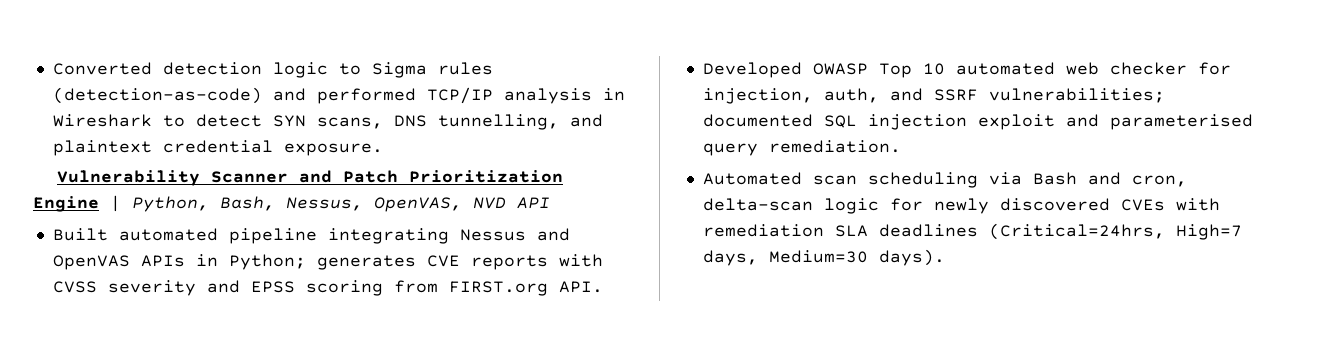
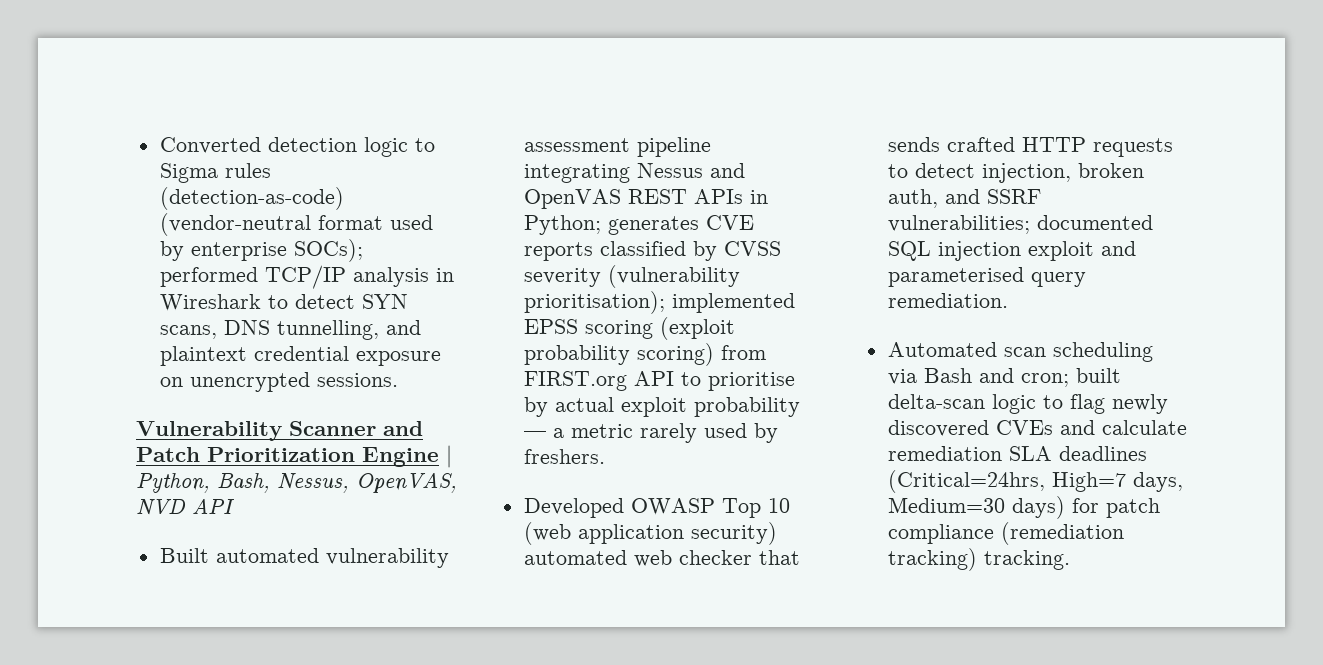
[272,88,306,101] and -> [159,213,433,236] [159,239,363,262] (vendor-neutral format used by enterprise SOCs);
[283,143,383,156] exposure. -> [355,351,441,366] [159,372,398,392] exposure on unencrypted sessions.
(218, 234) none -> [325,548,449,568] [523,138,630,152] vulnerability assessment
(130, 262) none -> [627,189,687,204] REST
[558,254,603,267] [52,280,603,296] [702,62,1231,78] [702,88,813,104] with CVSS severity and EPSS scoring from FIRST.org API. // Developed OWASP Top 10 automated web checker for injection, -> [599,241,781,261] [523,265,740,288] [523,291,795,314] [523,317,735,340] [523,343,766,366] [523,371,795,391] [523,397,800,417] [523,423,778,443] [523,449,605,464] [523,498,790,518] [523,522,777,545] [523,550,800,567] [887,137,1173,157] [887,163,1144,183] classified by CVSS severity (vulnerability prioritisation); implemented EPSS scoring (exploit probability scoring) from FIRST.org API to prioritise by actual exploit probability — a metric rarely used by freshers. // Developed OWASP Top 10 (web application security) automated web checker that sends crafted HTTP requests to detect injection, broken
[1131,175,1187,187] [702,198,923,214] cron, delta-scan logic for -> [1020,368,1121,387] [887,394,1105,414] cron; built delta-scan logic to flag
[1175,198,1220,211] with -> [1059,420,1187,435] and calculate
[878,249,945,266] days). -> [1011,496,1160,519] [887,522,1124,545] [887,548,1070,571] days) for patch compliance (remediation tracking) tracking.

